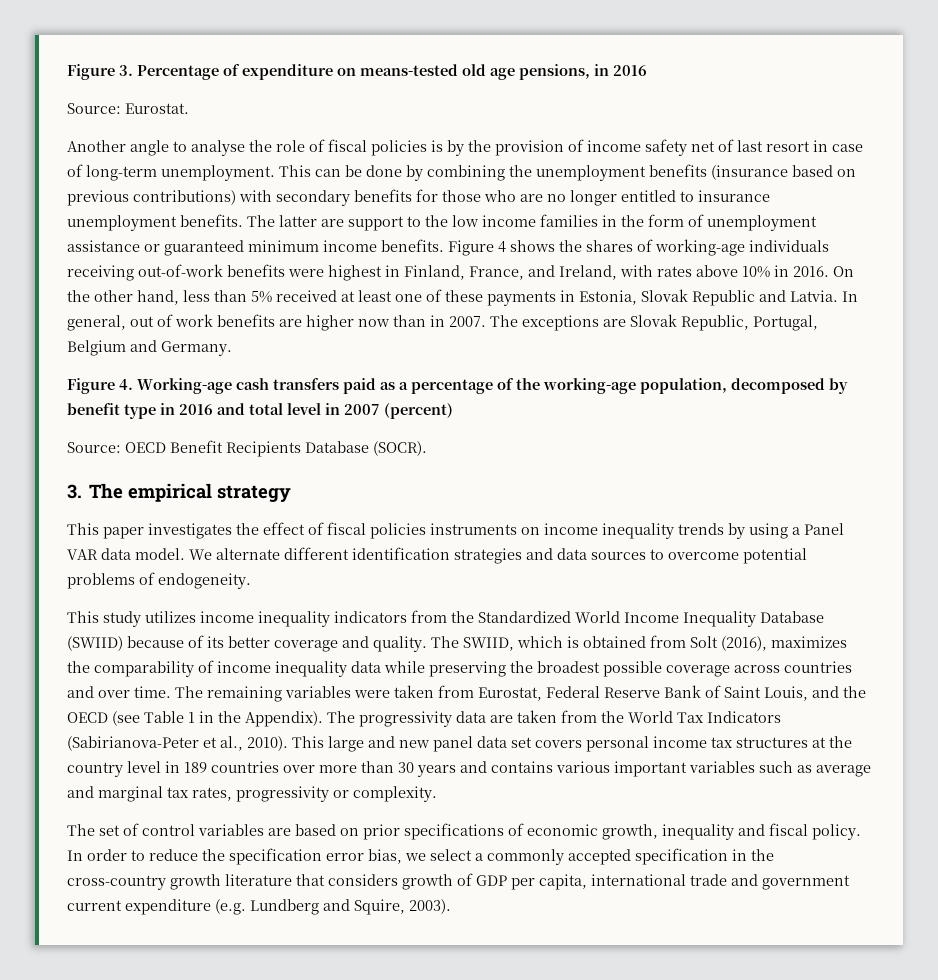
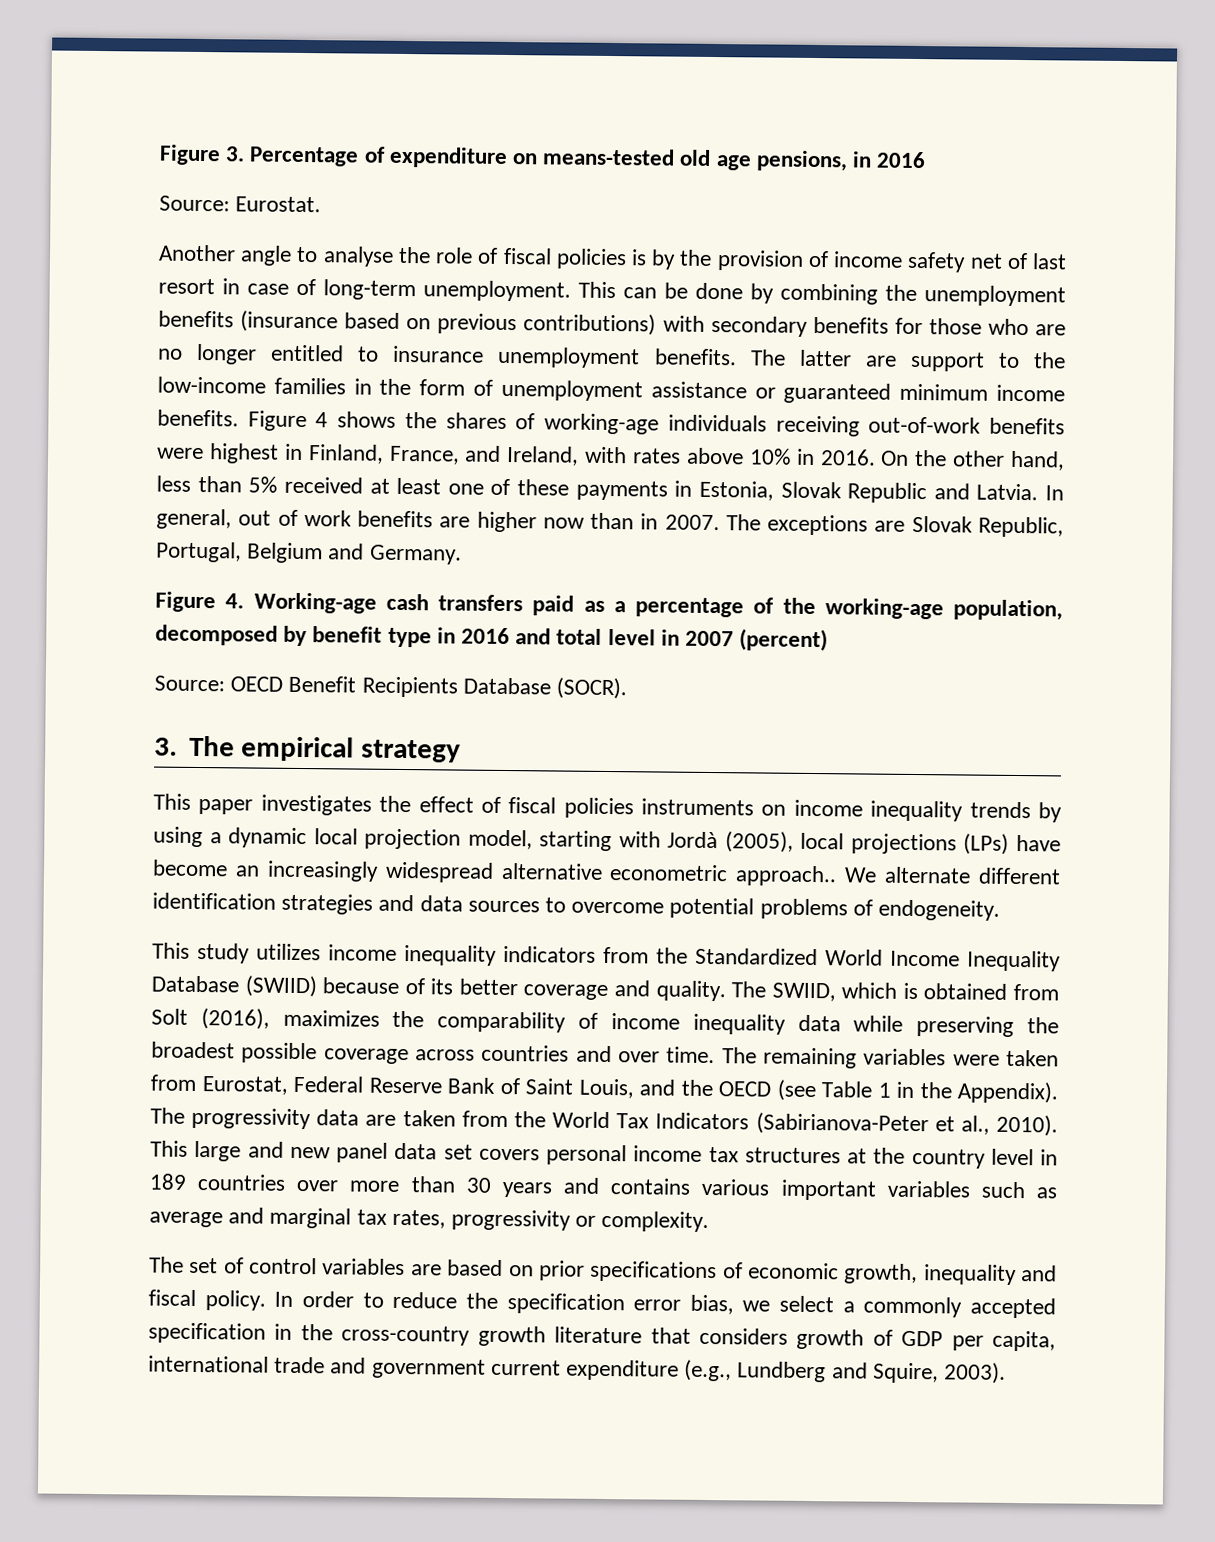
[452,215,536,227] low income -> [157,376,266,394] low-income
[804,523,844,535] [67,548,185,560] Panel VAR data model. -> [228,827,1061,855] [152,859,838,887] dynamic local projection model, starting with Jordà (2005), local projections (LPs) have become an increasingly widespread alternative econometric approach..
[215,899,246,915] (e.g. -> [684,1359,733,1382] (e.g.,

